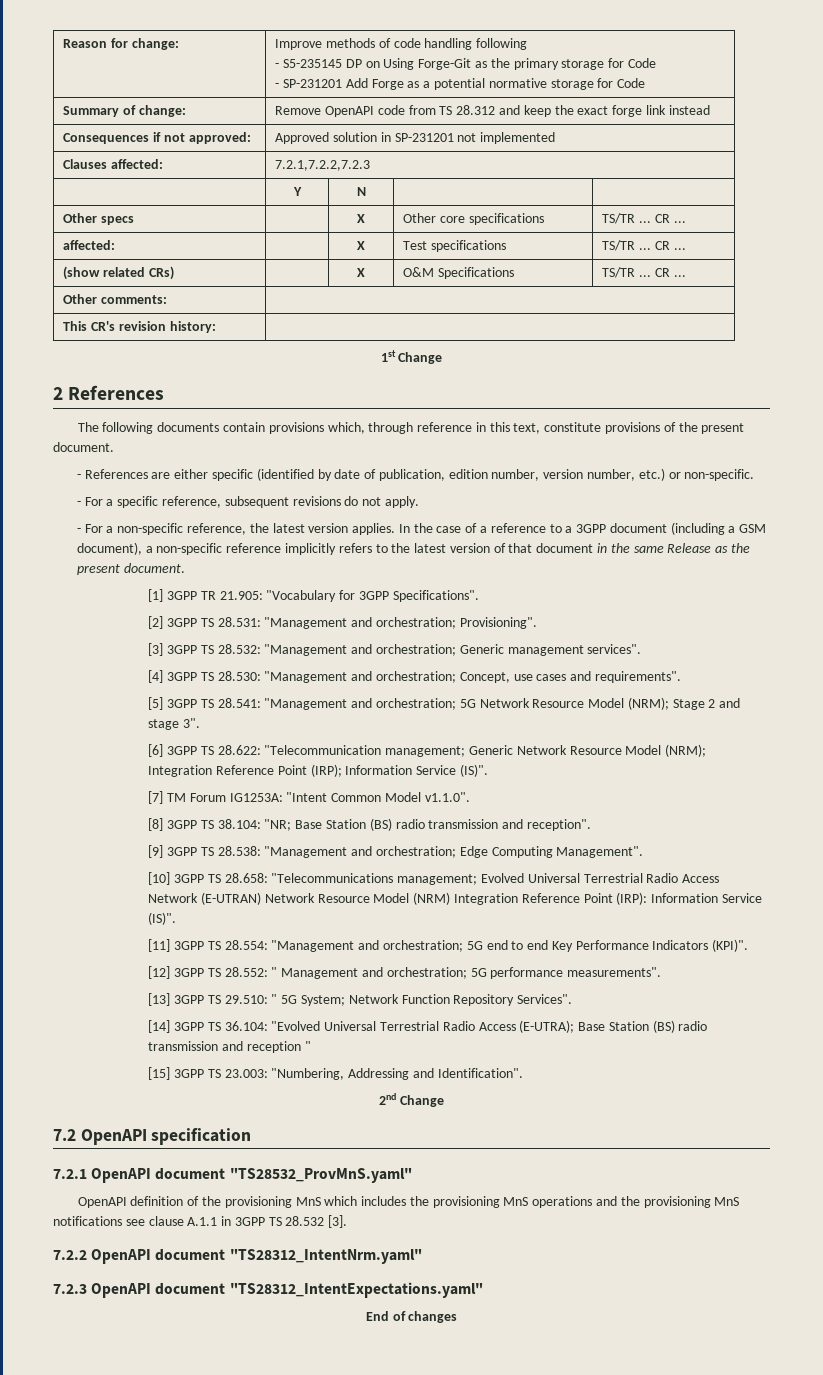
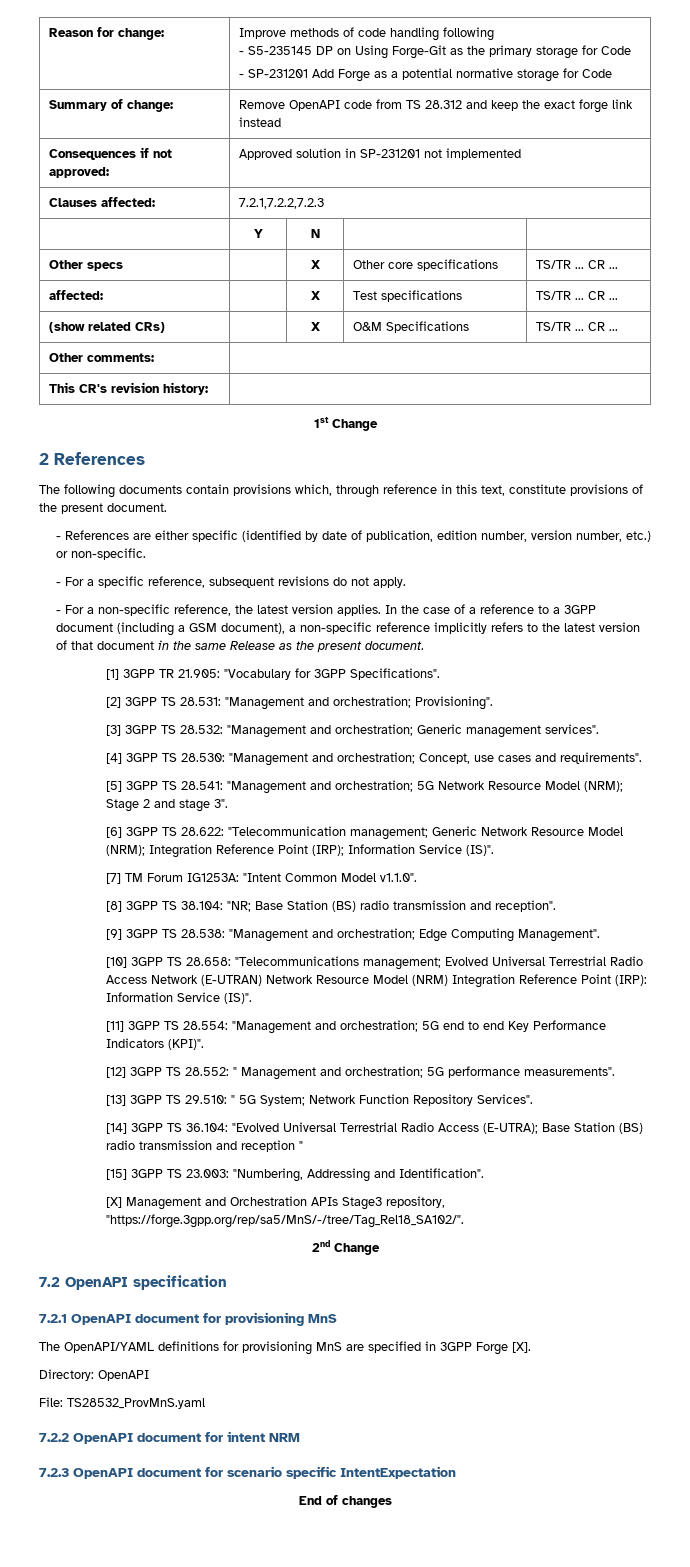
(523, 1073) none -> [105,1196,445,1210] [105,1214,464,1228] // [X] Management and Orchestration APIs Stage3 repository, "https://forge.3gpp.org/rep/sa5/MnS/-/tree/Tag_Rel18_SA102/".
[229,1168,412,1183] [77,1196,740,1208] [53,1215,348,1228] "TS28532_ProvMnS.yaml" // OpenAPI definition of the provisioning MnS which includes the provisioning MnS operations and the provisioning MnS notifications see clause A.1.1 in 3GPP TS 28.532 [3]. -> [203,1312,337,1326] [39,1341,531,1355] [39,1369,149,1381] [39,1397,205,1409] for provisioning MnS // The OpenAPI/YAML definitions for provisioning MnS are specified in 3GPP Forge [X]. // Directory: OpenAPI // File: TS28532_ProvMnS.yaml
[229,1249,422,1264] "TS28312_IntentNrm.yaml" -> [205,1431,300,1442] for intent NRM
[229,1282,483,1298] "TS28312_IntentExpectations.yaml" -> [205,1466,456,1479] for scenario specific IntentExpectation

